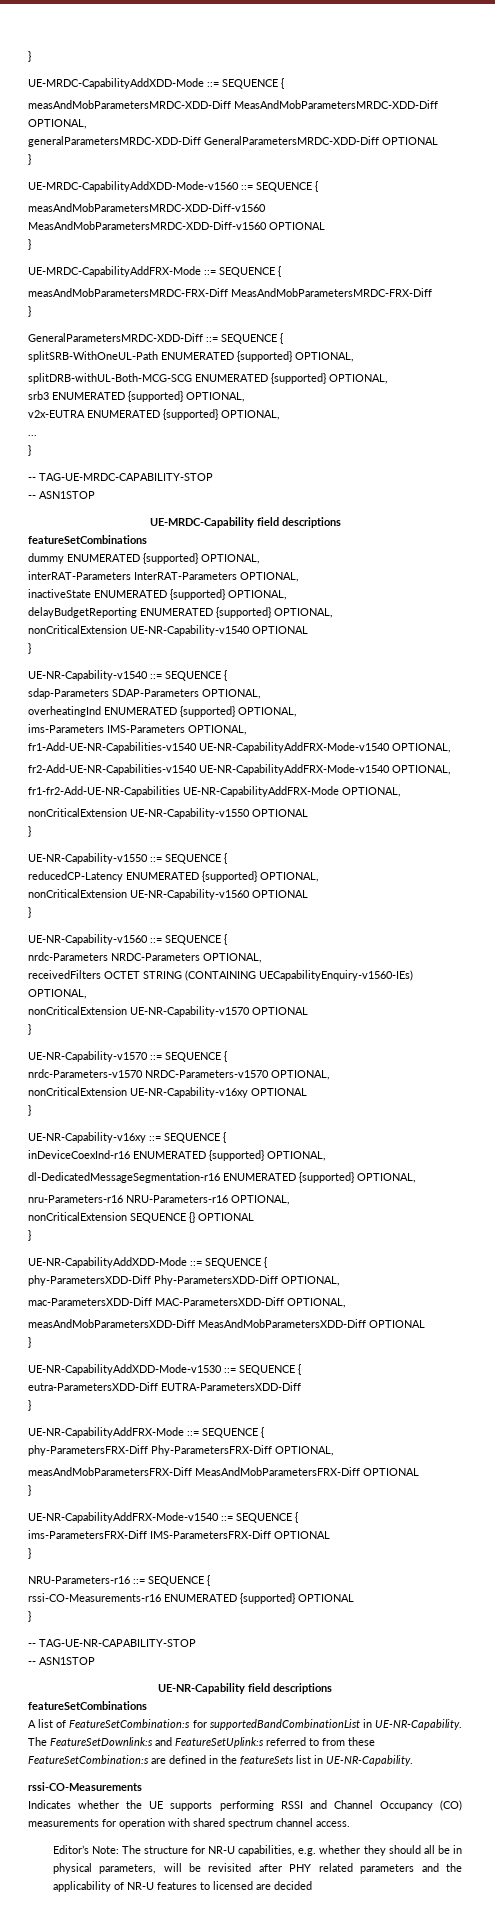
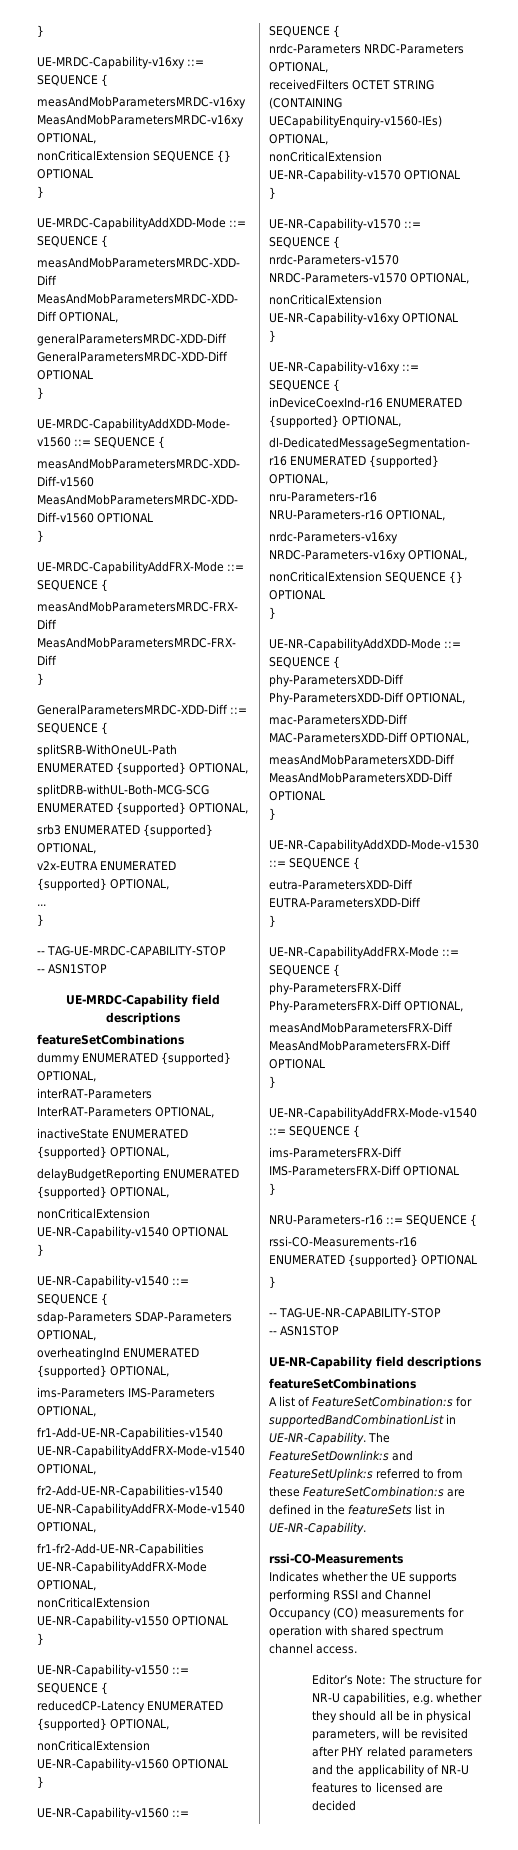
[28,51,31,62] } -> [37,25,44,37] [37,56,205,69] [37,74,109,86] [37,96,246,109] [37,114,244,127] [37,133,96,144] [37,150,232,162] [37,169,93,179] [37,186,44,198] } // UE-MRDC-Capability-v16xy ::= SEQUENCE { // measAndMobParametersMRDC-v16xy MeasAndMobParametersMRDC-v16xy OPTIONAL, // nonCriticalExtension SEQUENCE {} OPTIONAL // }
(290, 1200) none -> [269,531,398,544] [269,550,468,562] // nrdc-Parameters-v16xy NRDC-Parameters-v16xy OPTIONAL,

